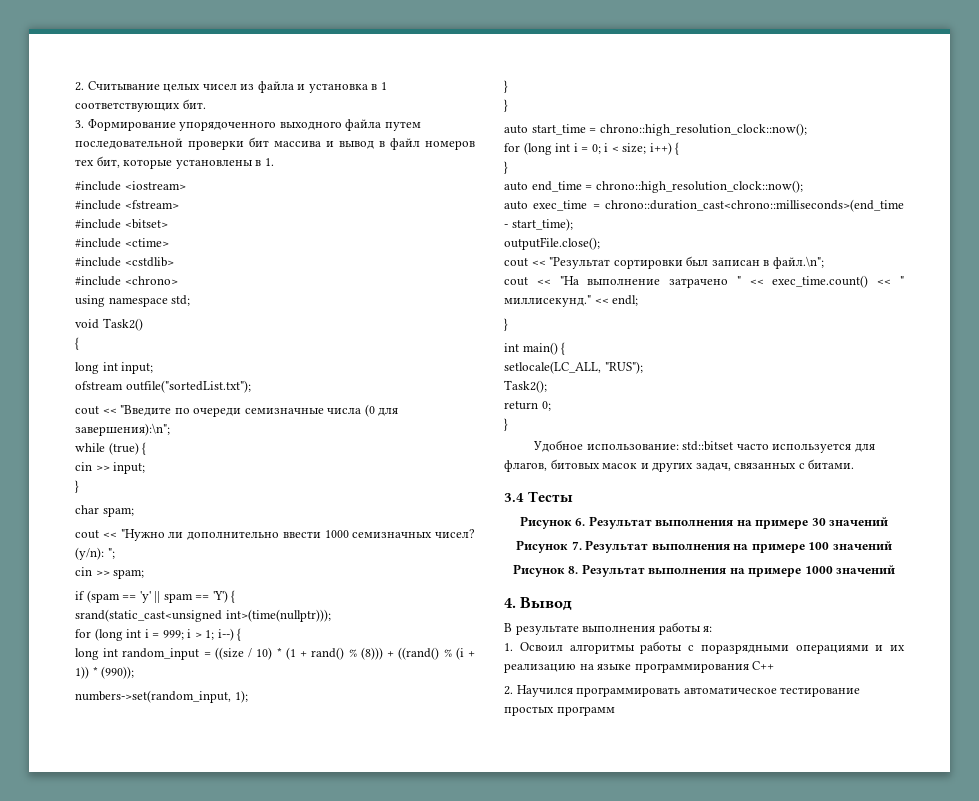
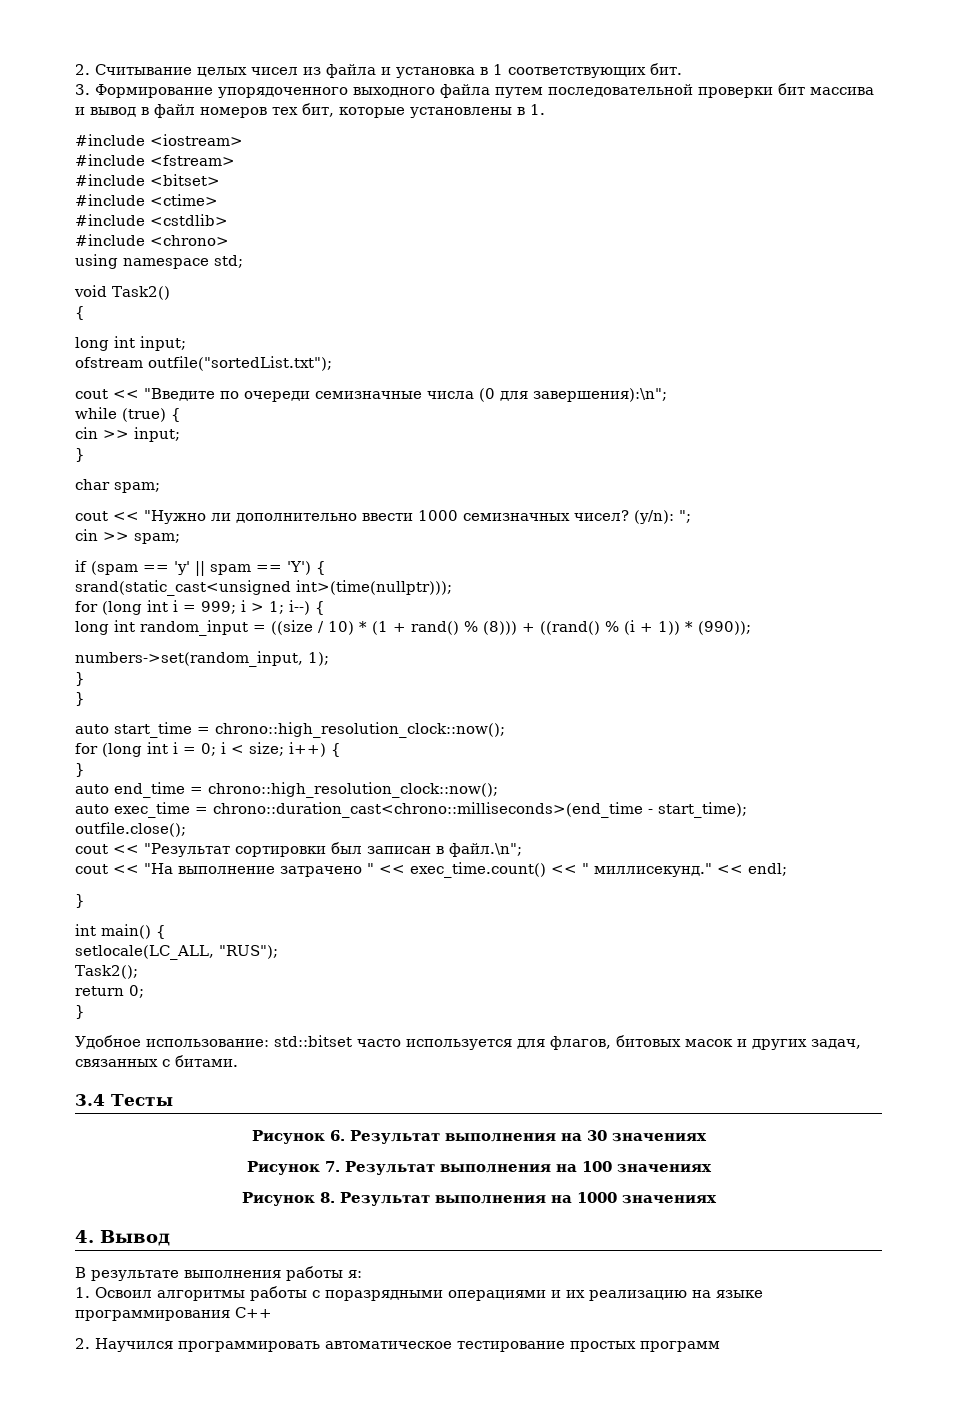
[504,237,600,250] outputFile.close(); -> [75,822,186,837] outfile.close();
[755,517,889,529] примере 30 значений -> [586,1130,707,1142] 30 значениях
[751,541,892,553] примере 100 значений -> [581,1161,712,1173] 100 значениях
[748,565,896,577] примере 1000 значений -> [576,1192,717,1204] 1000 значениях

